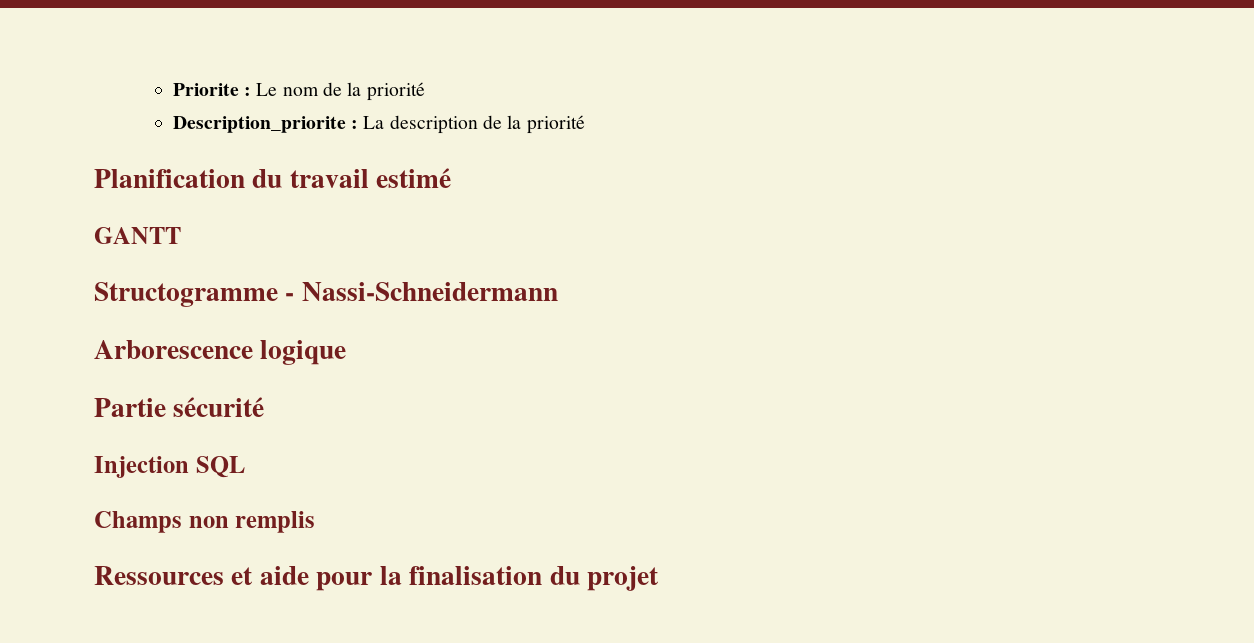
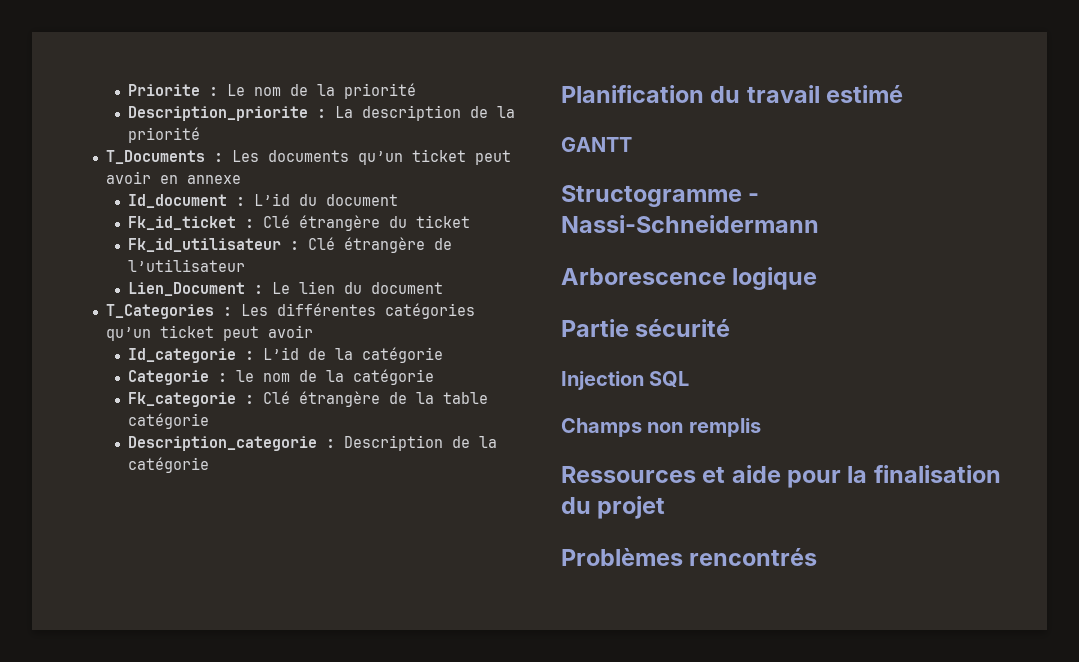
(585, 124) none -> [106,149,512,165] [106,171,242,184] [128,193,399,208] [128,215,471,231] [128,237,453,253] [128,259,246,272] [128,281,444,296] [106,303,476,319] [106,325,314,341] [128,347,444,363] [128,369,435,385] [128,391,489,407] [128,413,210,429] [128,435,498,451] [128,457,210,473] // T_Documents : Les documents qu’un ticket peut avoir en annexe // Id_document : L’id du document // Fk_id_ticket : Clé étrangère du ticket // Fk_id_utilisateur : Clé étrangère de l’utilisateur // Lien_Document : Le lien du document // T_Categories : Les différentes catégories qu’un ticket peut avoir // Id_categorie : L’id de la catégorie // Categorie : le nom de la catégorie // Fk_categorie : Clé étrangère de la table catégorie // Description_categorie : Description de la catégorie
(659, 578) none -> [561,548,818,566] // Problèmes rencontrés

